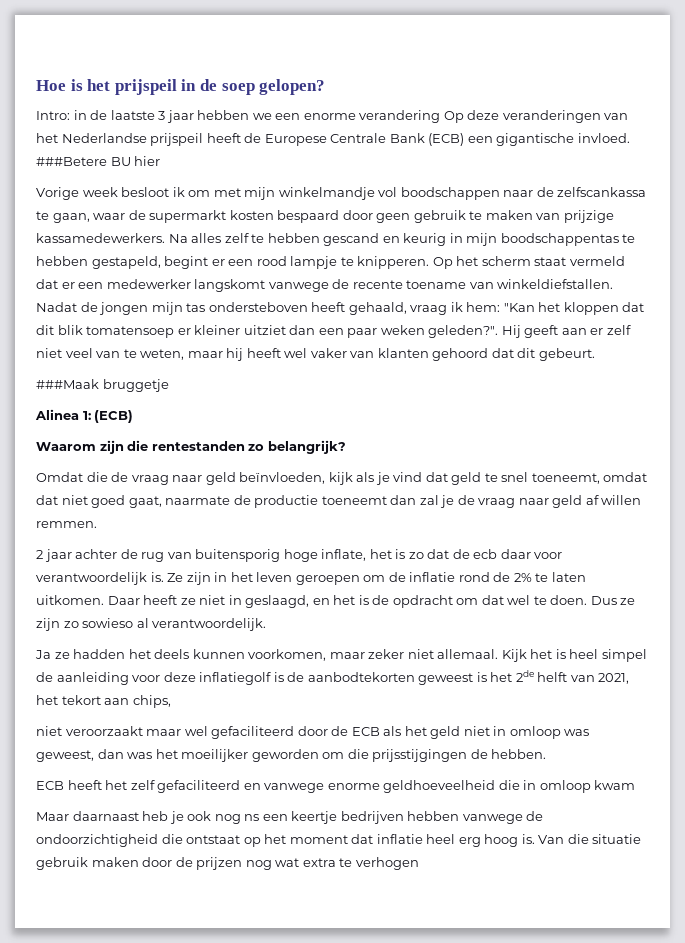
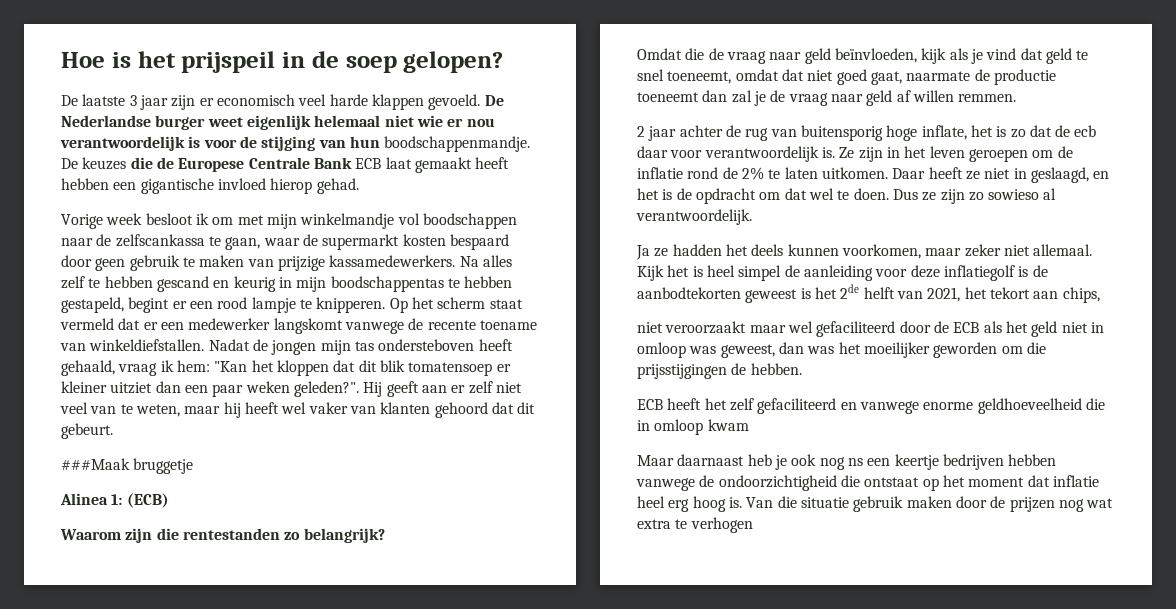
[36,110,629,123] [36,133,630,146] [36,156,161,166] Intro: in de laatste 3 jaar hebben we een enorme verandering Op deze veranderingen van het Nederlandse prijspeil heeft de Europese Centrale Bank (ECB) een gigantische invloed. ###Betere BU hier -> [61,94,504,110] [61,115,495,130] [60,136,531,152] [61,157,510,173] [61,178,359,194] De laatste 3 jaar zijn er economisch veel harde klappen gevoeld. De Nederlandse burger weet eigenlijk helemaal niet wie er nou verantwoordelijk is voor de stijging van hun boodschappenmandje. De keuzes die de Europese Centrale Bank ECB laat gemaakt heeft hebben een gigantische invloed hierop gehad.

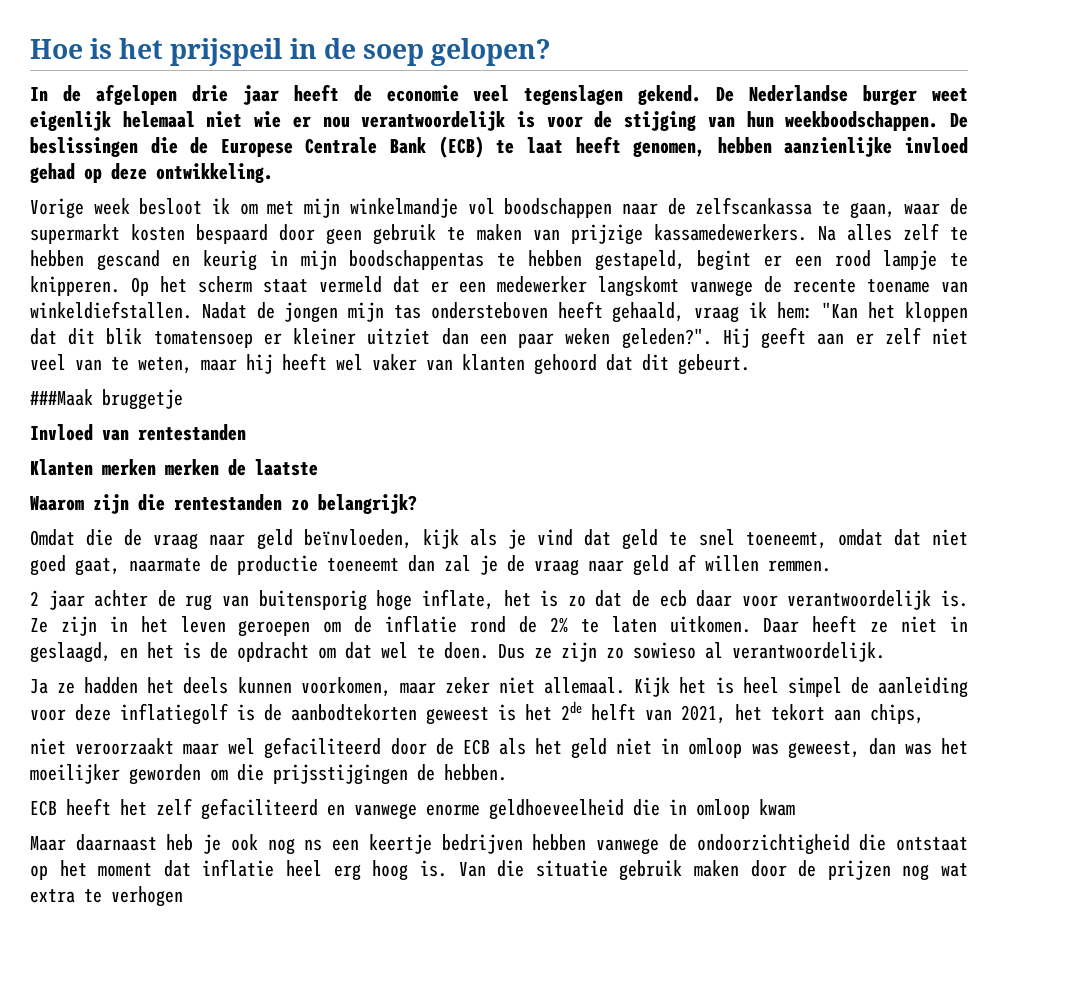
[61,94,481,110] De laatste 3 jaar zijn er economisch veel harde klappen gevoeld. -> [30,84,702,105] In de afgelopen drie jaar heeft de economie veel tegenslagen gekend.
[384,136,531,152] [61,157,127,170] boodschappenmandje. De keuzes -> [785,111,968,131] [30,137,138,157] weekboodschappen. De beslissingen
[355,157,510,173] [61,178,359,194] ECB laat gemaakt heeft hebben een gigantische invloed hierop gehad. -> [438,136,969,158] [30,163,273,183] (ECB) te laat heeft genomen, hebben aanzienlijke invloed gehad op deze ontwikkeling.
[60,493,169,508] Alinea 1: (ECB) -> [30,424,246,441] [30,459,318,476] Invloed van rentestanden // Klanten merken merken de laatste

